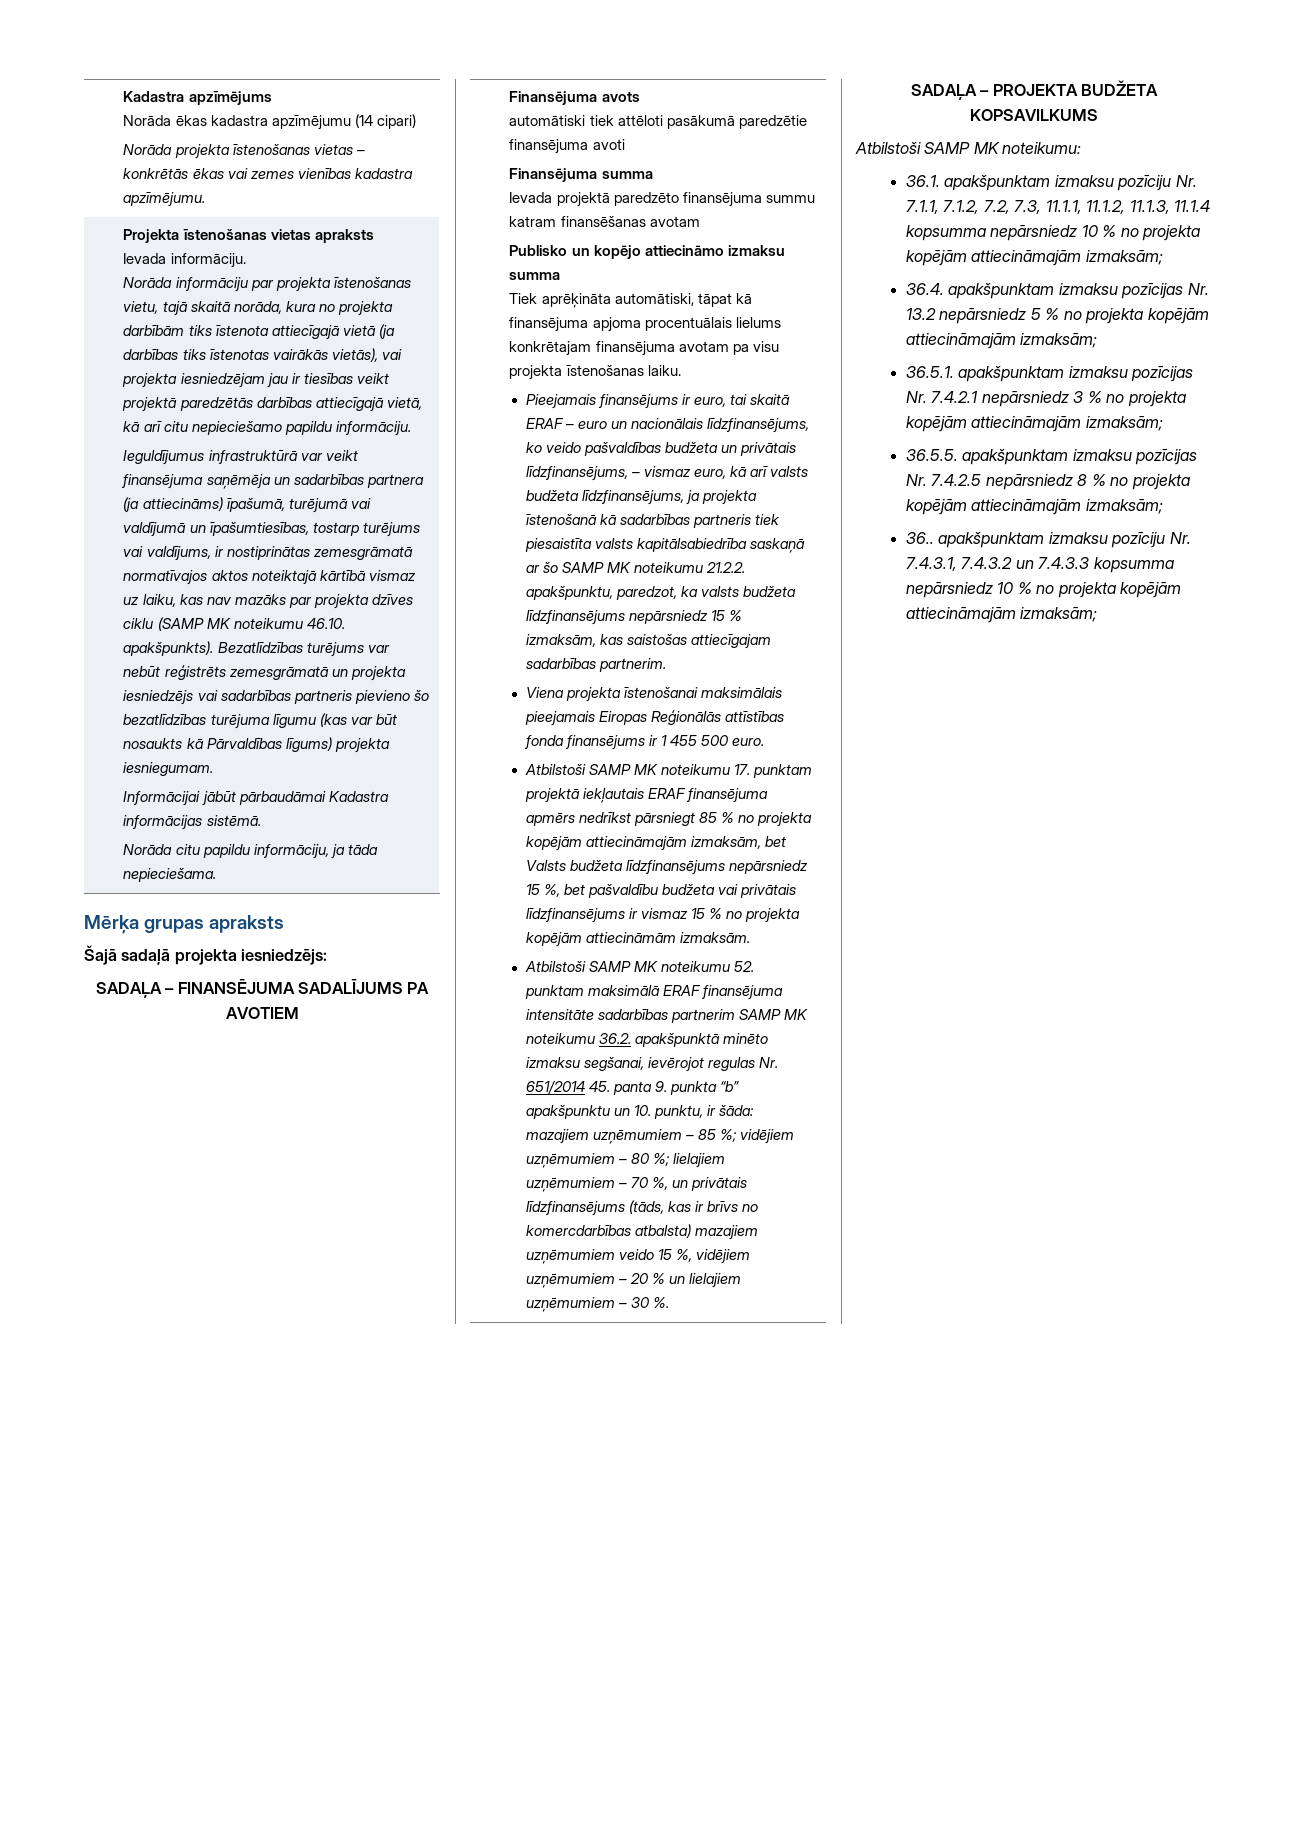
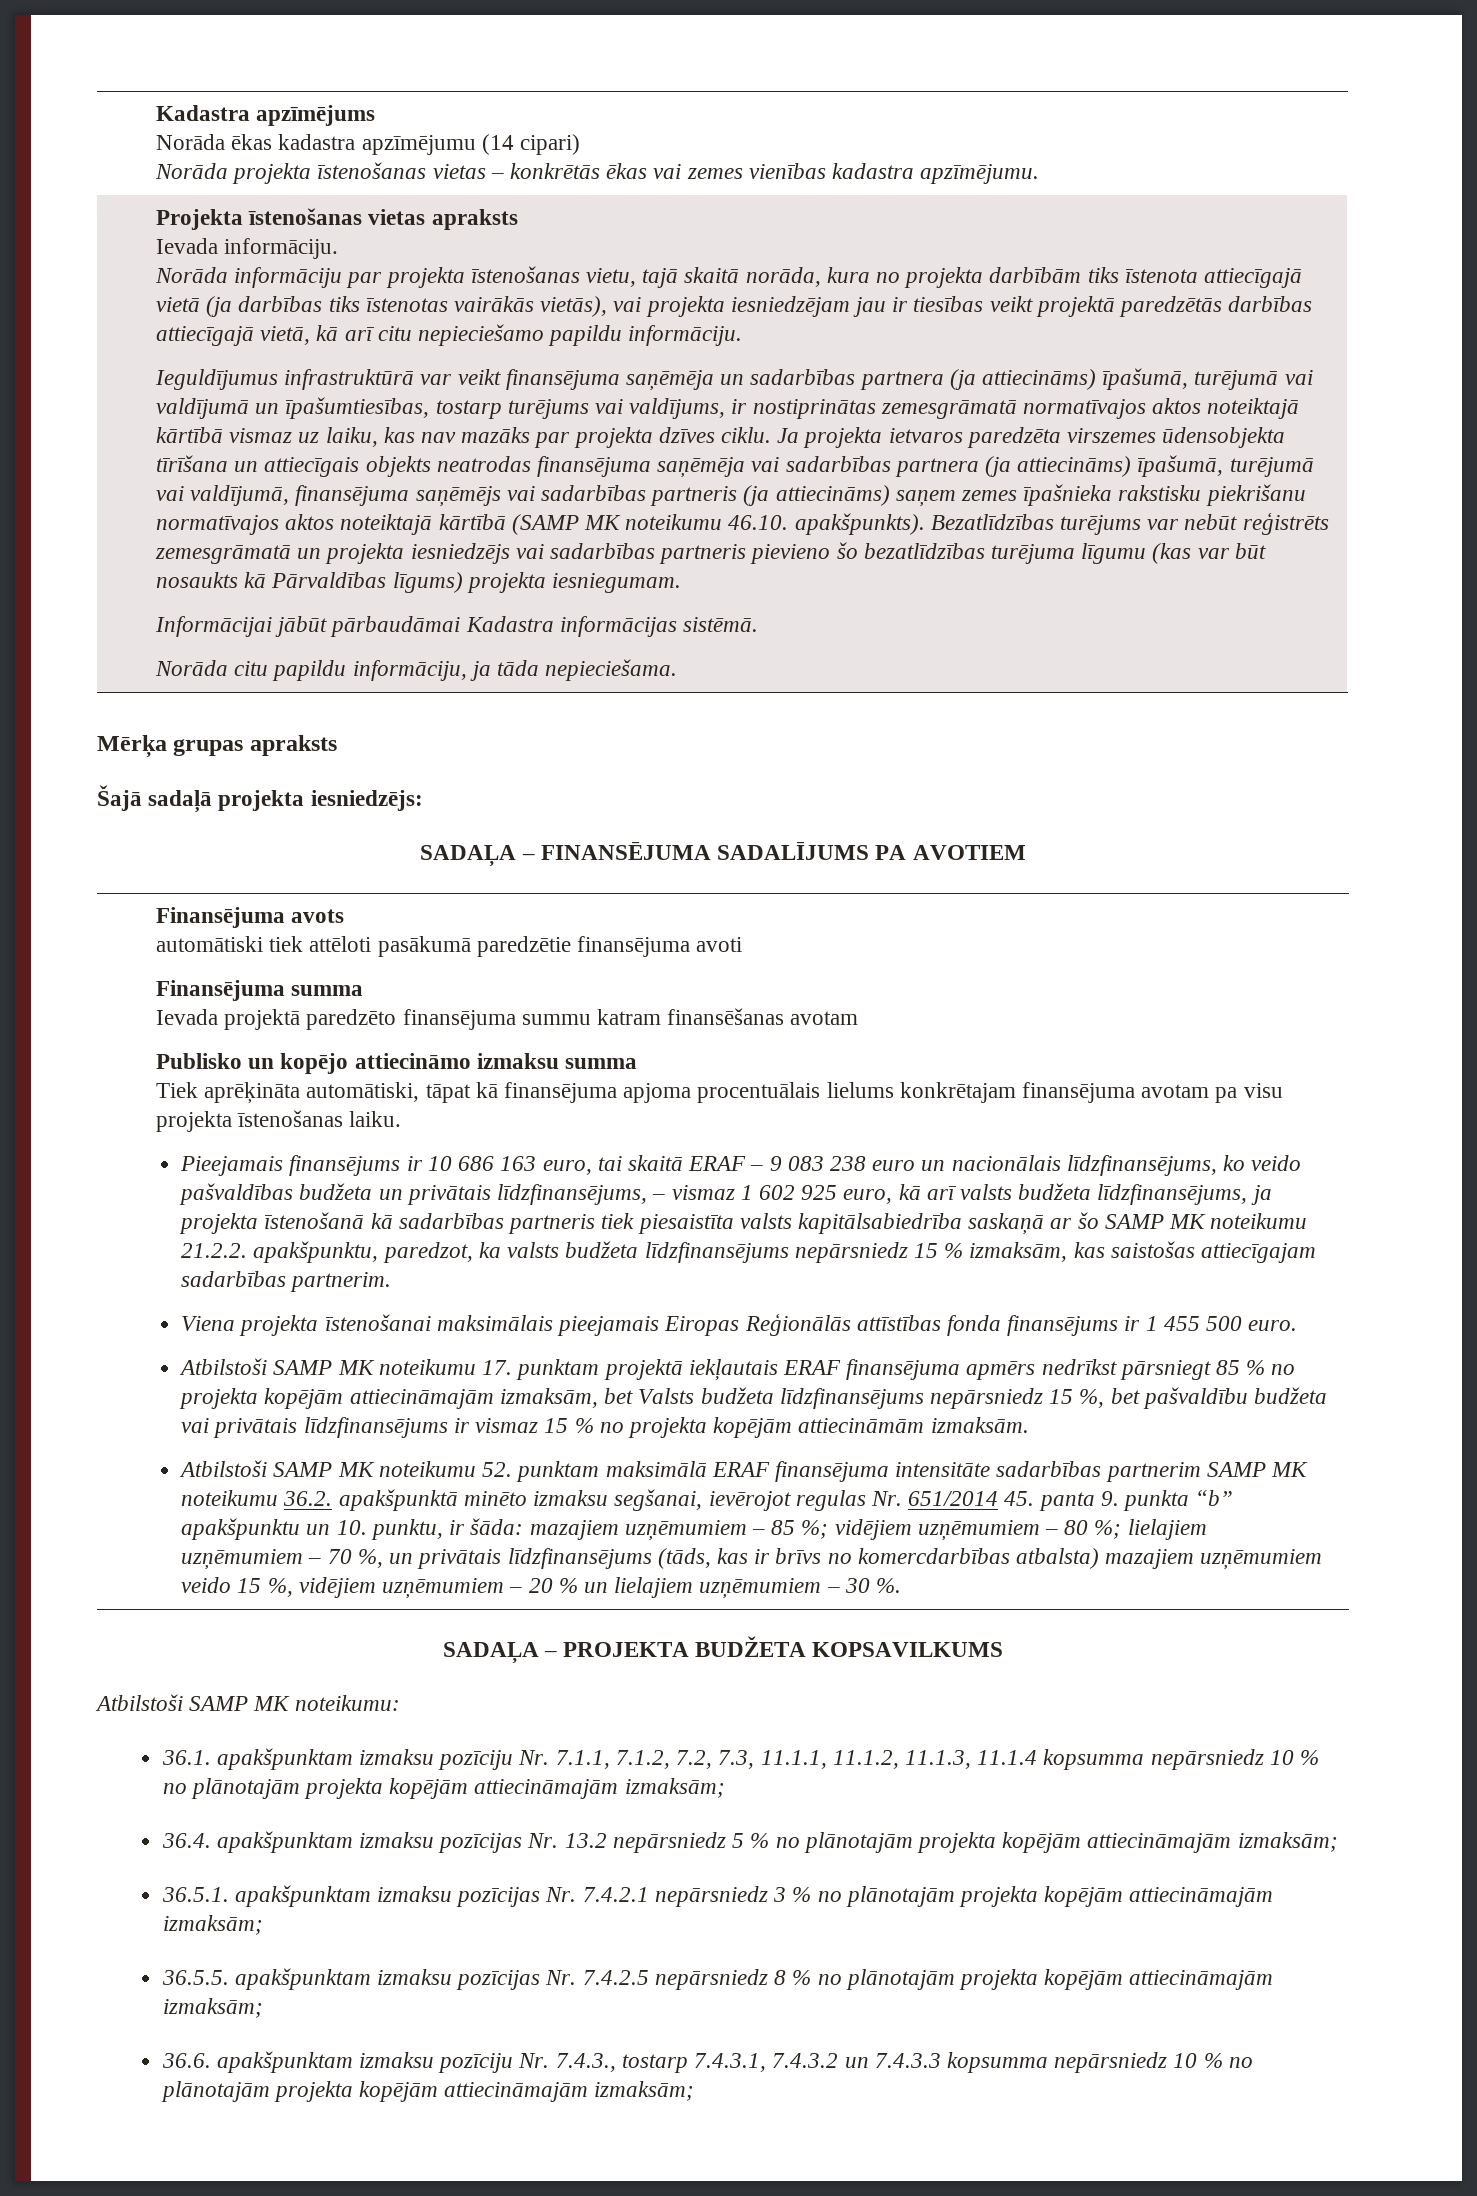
[123,618,154,629] ciklu -> [721,427,1286,448] [155,455,1314,478] [155,484,1306,507] [155,514,506,535] ciklu. Ja projekta ietvaros paredzēta virszemes ūdensobjekta tīrīšana un attiecīgais objekts neatrodas finansējuma saņēmēja vai sadarbības partnera (ja attiecināms) īpašumā, turējumā vai valdījumā, finansējuma saņēmējs vai sadarbības partneris (ja attiecināms) saņem zemes īpašnieka rakstisku piekrišanu normatīvajos aktos noteiktajā kārtībā
(692, 399) none -> [427,1156,537,1171] 10 686 163
(575, 426) none -> [769,1156,866,1171] 9 083 238
(692, 471) none -> [740,1185,838,1200] 1 602 925
(1139, 232) none -> [190,1778,300,1799] plānotajām
(1082, 315) none -> [803,1832,913,1853] plānotajām
(1125, 398) none -> [845,1886,955,1907] plānotajām
[1131,474,1190,490] [905,499,1163,515] [905,532,1191,548] projekta kopējām attiecināmajām izmaksām; // 36.. apakšpunktam izmaksu pozīciju Nr. -> [845,1969,1274,1990] [162,1998,263,2018] [161,2051,688,2073] plānotajām projekta kopējām attiecināmajām izmaksām; // 36.6. apakšpunktam izmaksu pozīciju Nr. 7.4.3., tostarp
(1055, 589) none -> [160,2081,270,2102] plānotajām

